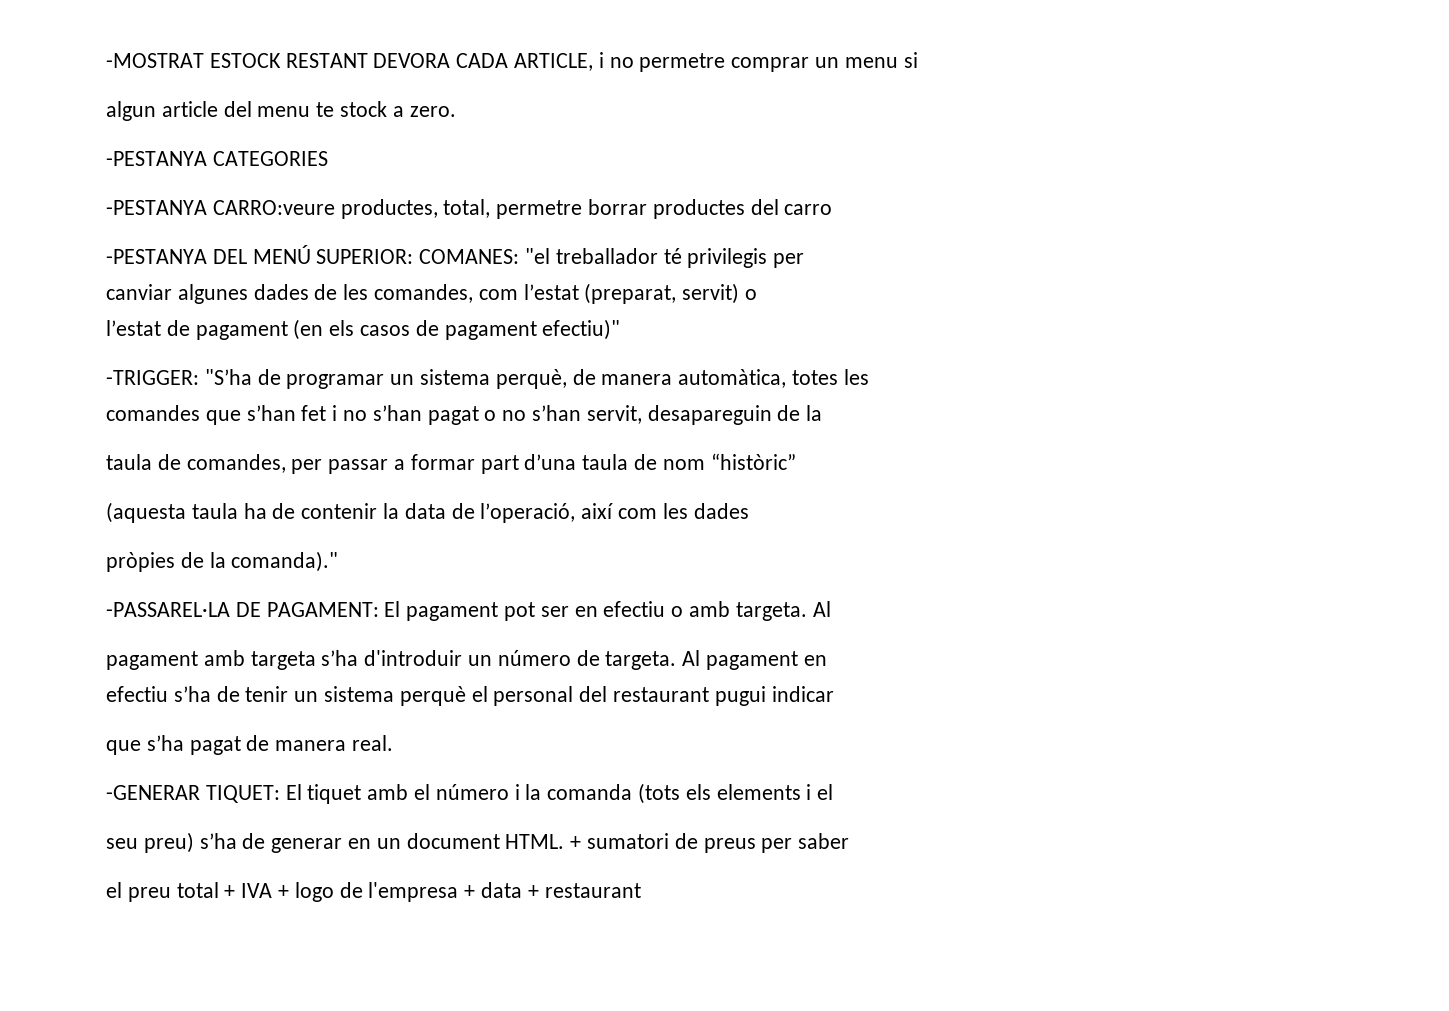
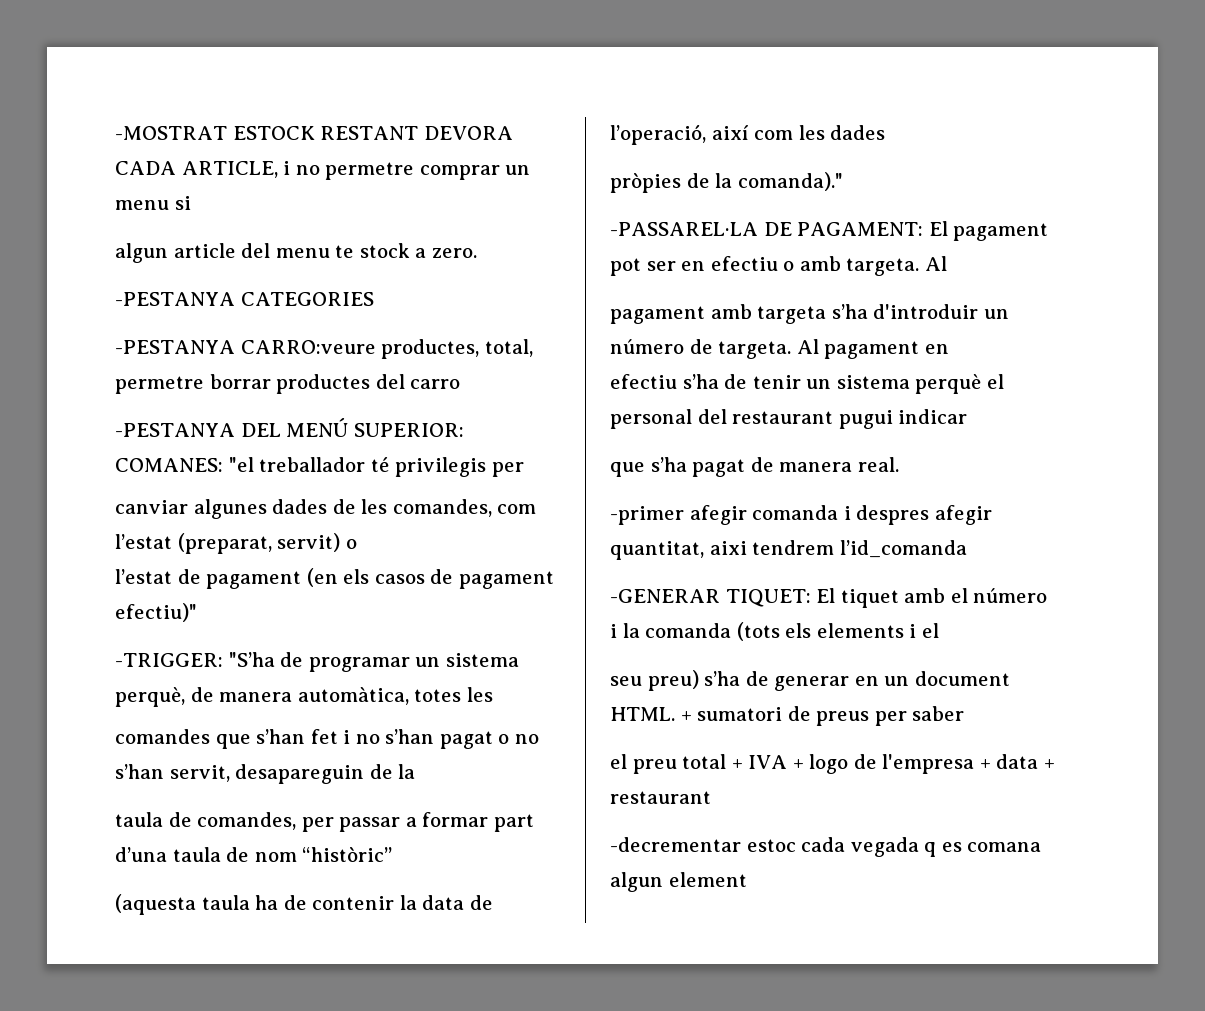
(394, 743) none -> [610,505,992,525] [610,540,967,560] // -primer afegir comanda i despres afegir quantitat, aixi tendrem l’id_comanda
(641, 890) none -> [610,837,1042,857] [610,872,747,892] // -decrementar estoc cada vegada q es comana algun element

